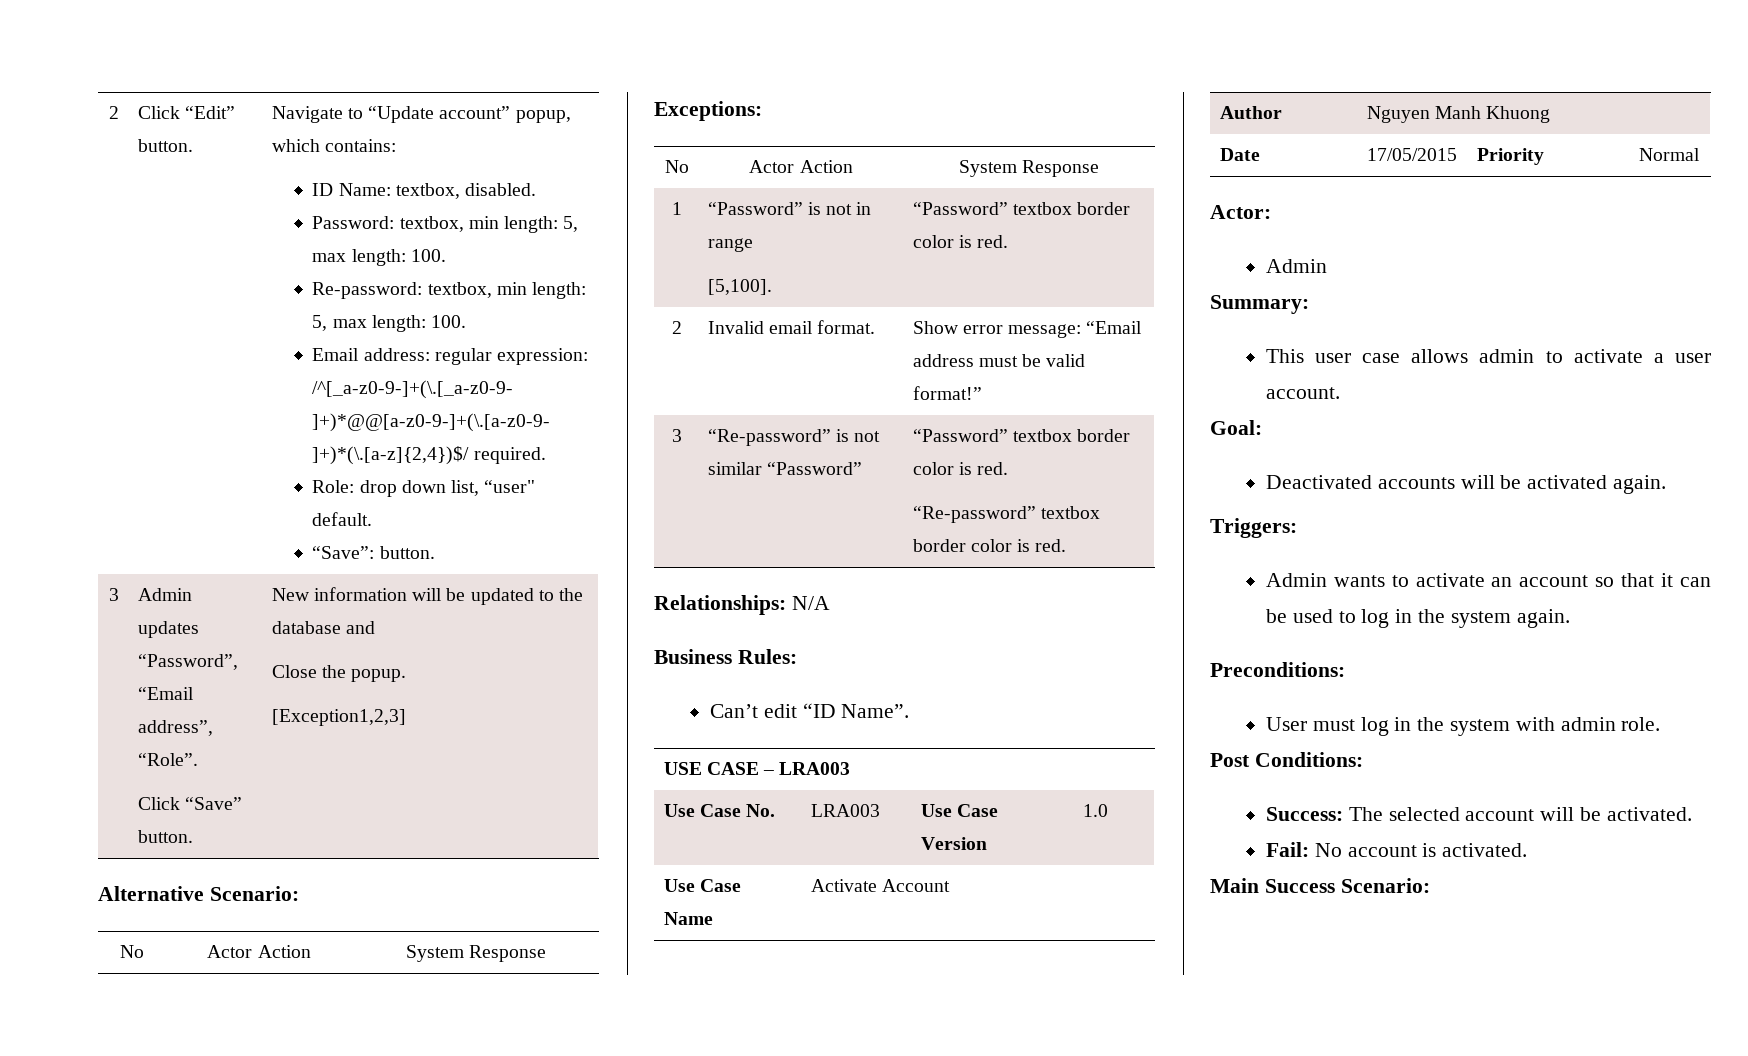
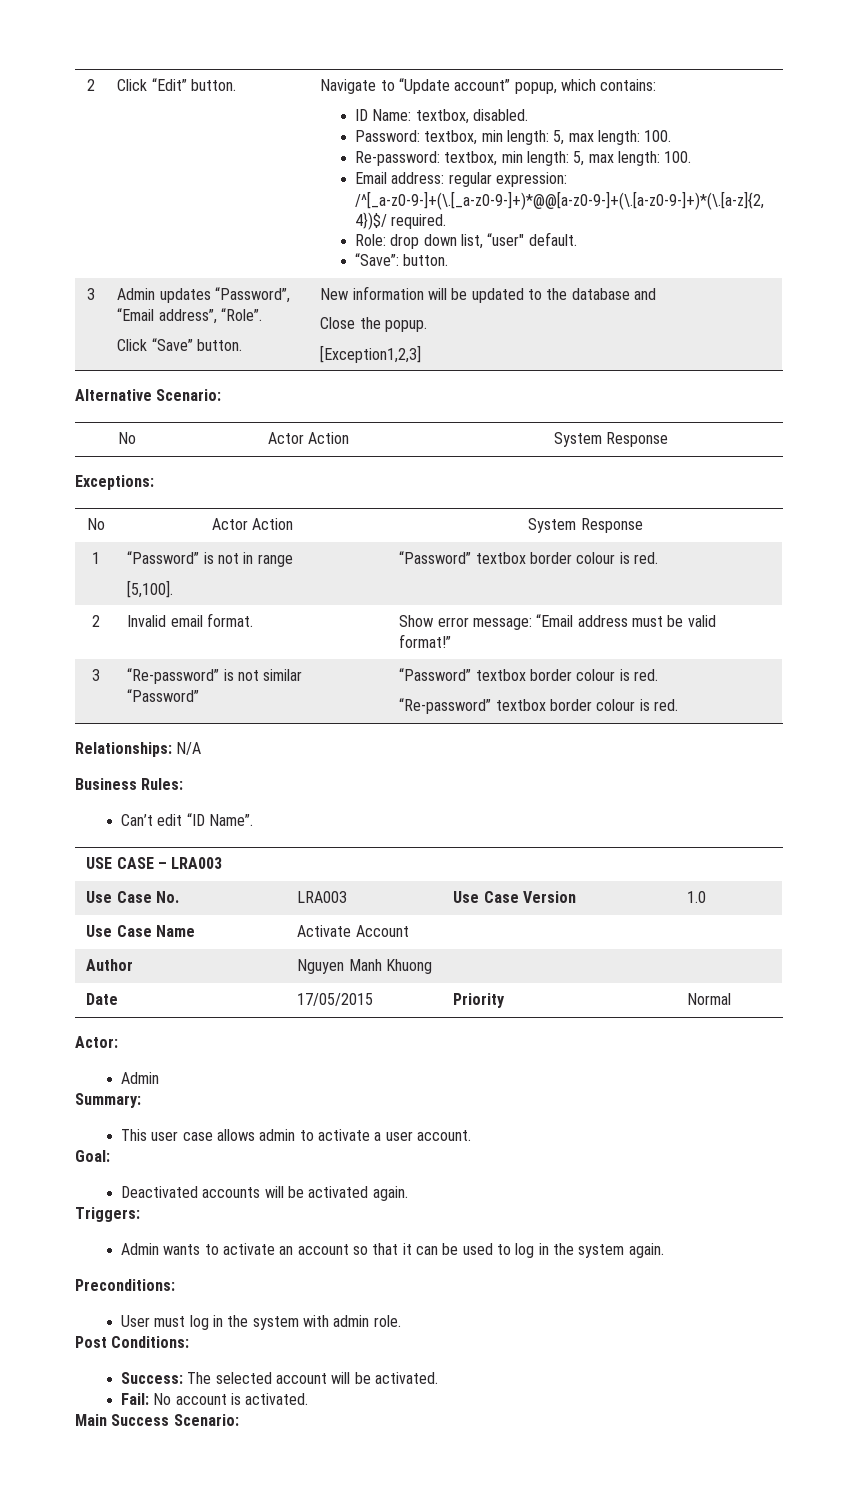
[912,235,954,248] color -> [576,552,616,564] colour
[912,462,954,475] color -> [576,669,616,681] colour
[970,539,1012,552] color -> [596,699,636,711] colour

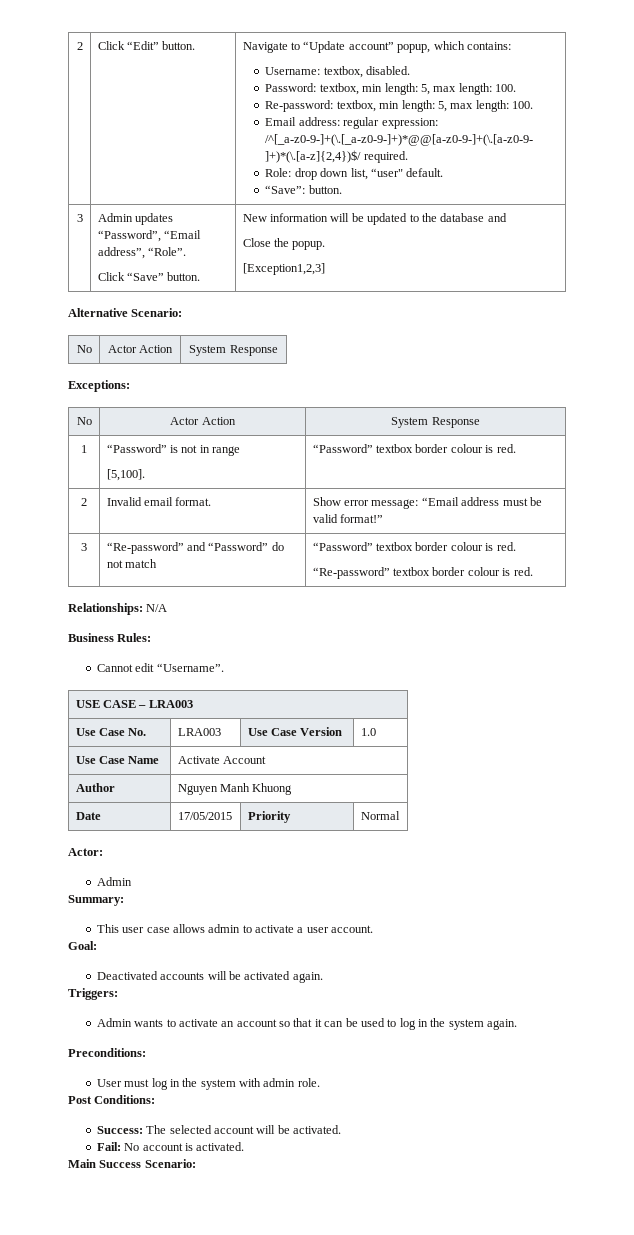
[354,109,412,121] ID Name: -> [265,67,321,75] Username:
[223,669,303,681] [127,689,200,702] is not similar “Password” -> [187,542,284,551] [106,559,158,568] and “Password” do not match
[121,813,254,826] Can’t edit “ID Name”. -> [96,663,224,672] Cannot edit “Username”.

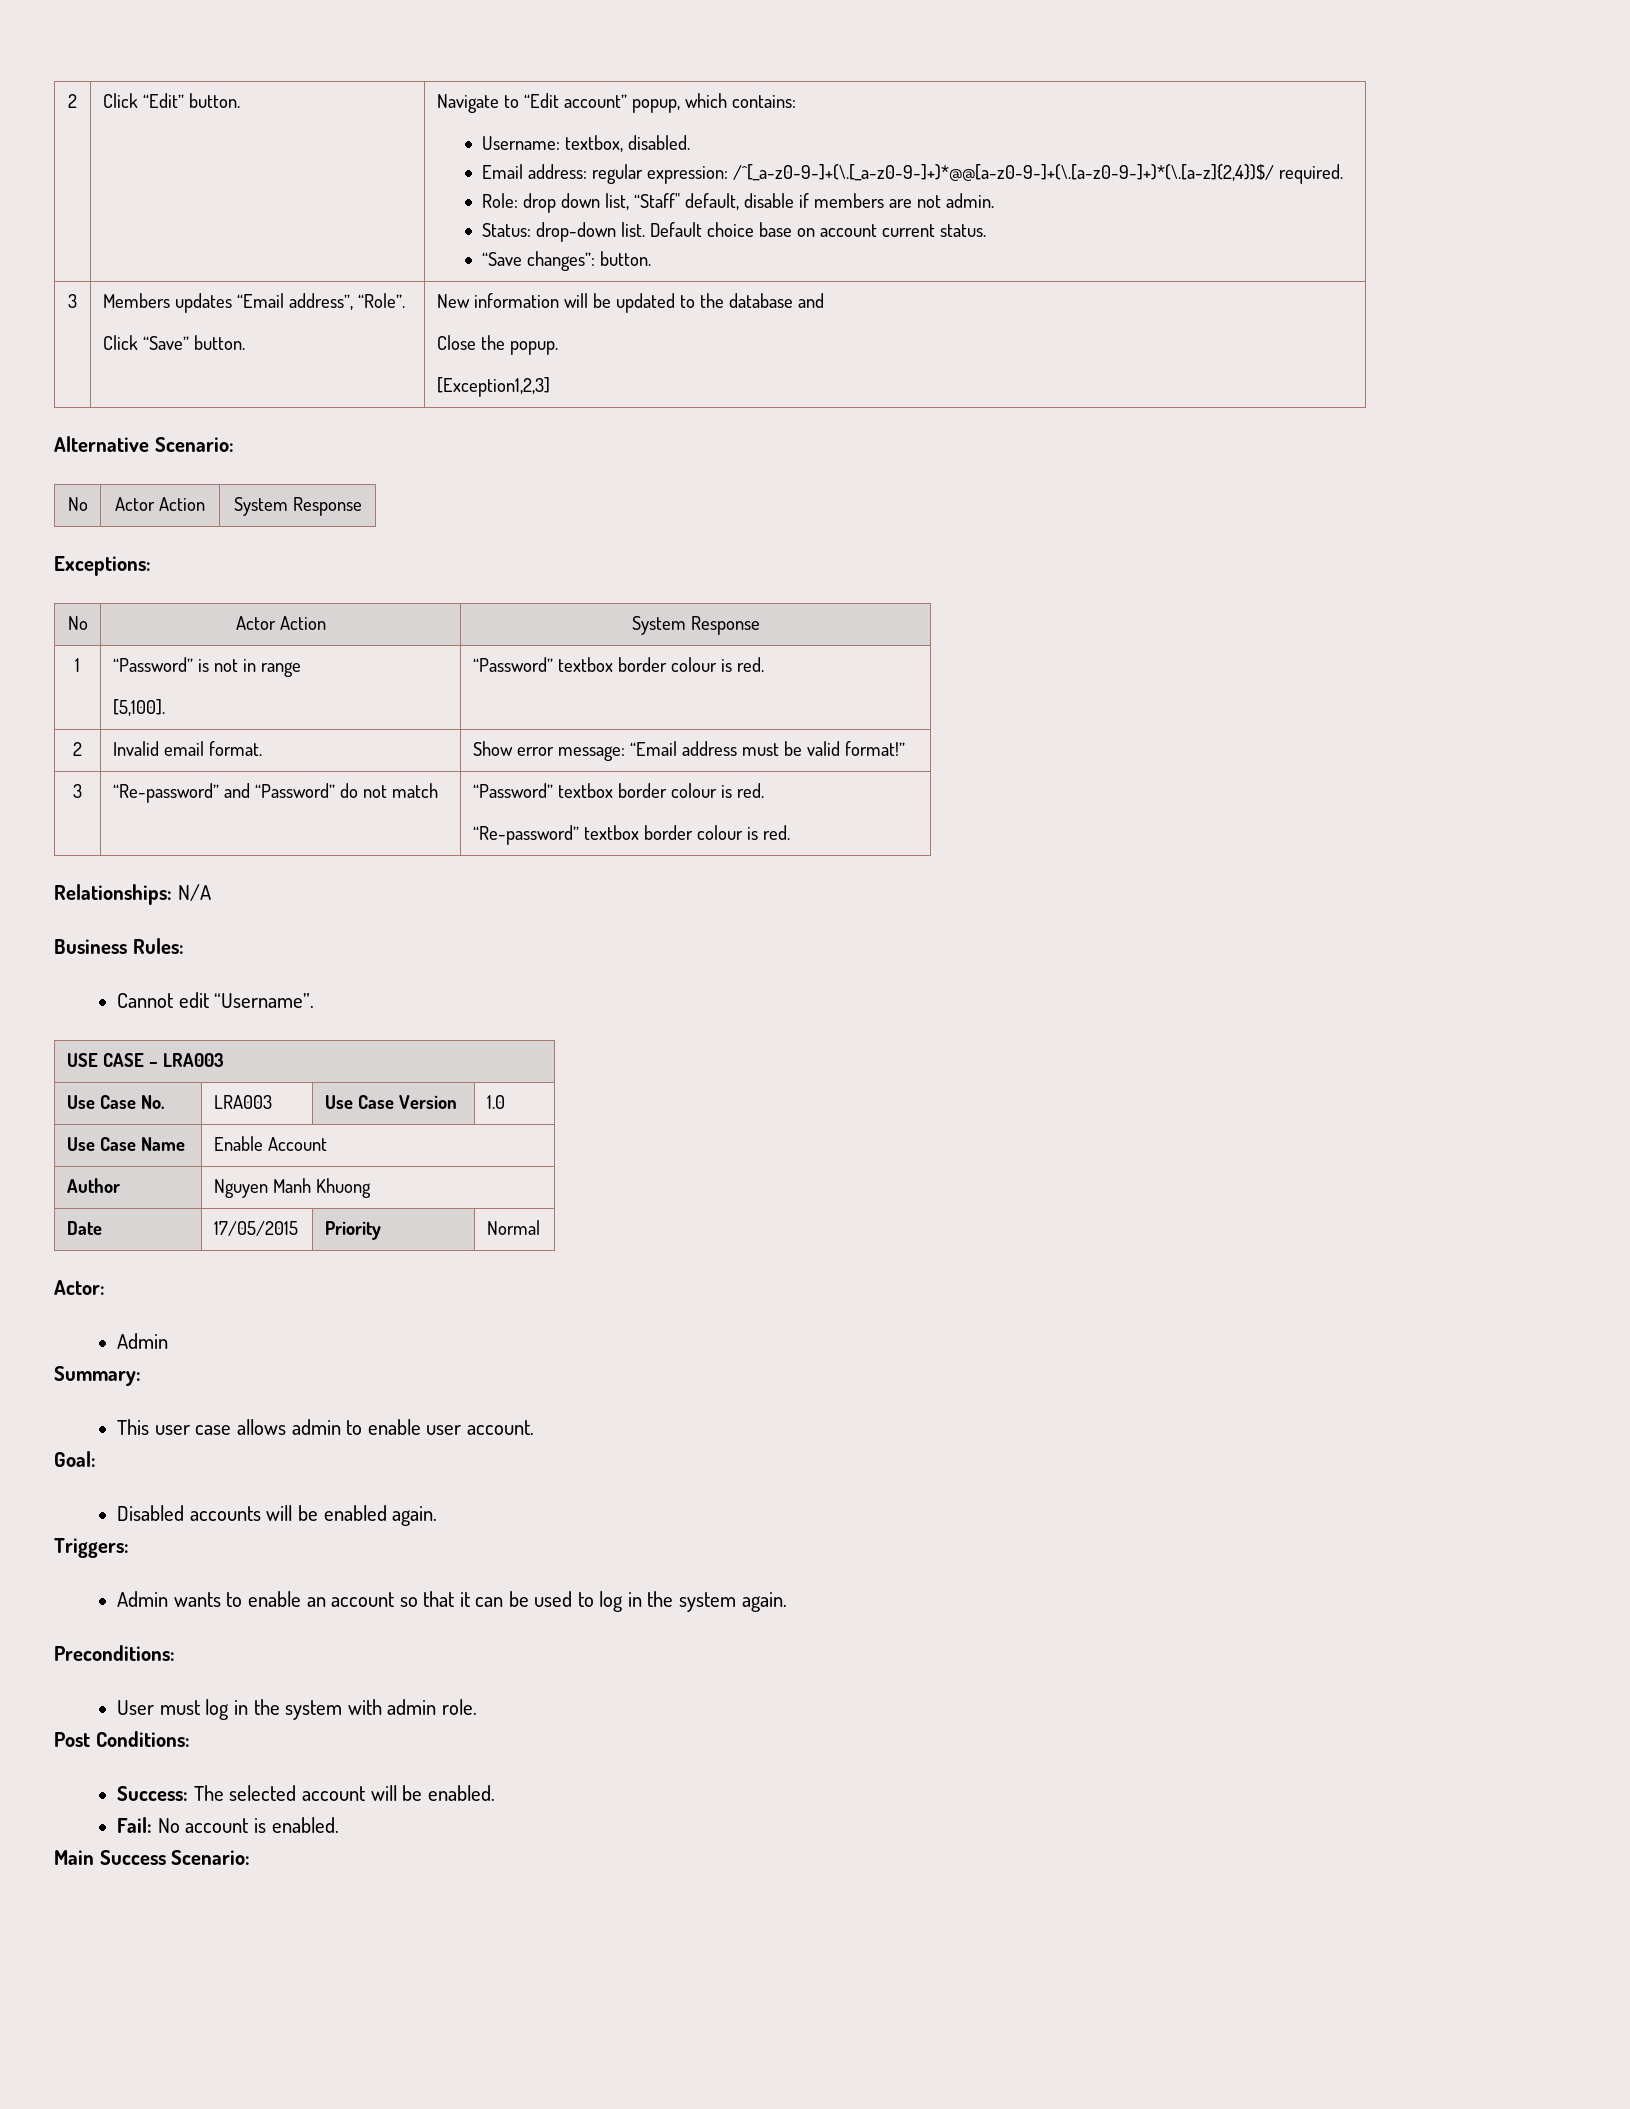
[303,41,346,53] “Update -> [523,93,559,108] “Edit
[265,83,517,95] [265,100,534,112] // Password: textbox, min length: 5, max length: 100. // Re-password: textbox, min length: 5, max length: 100. -> (690, 142) none
[370,168,444,177] [265,185,306,194] “user" default. // “Save”: -> [633,193,994,210] [481,222,986,242] [481,251,595,271] “Staff" default, disable if members are not admin. // Status: drop-down list. Default choice base on account current status. // “Save changes”:
[97,213,174,225] [97,230,161,242] Admin updates “Password”, -> [102,293,232,313] Members updates
[177,756,220,764] Activate -> [213,1136,263,1151] Enable
[255,925,304,933] activate a -> [367,1419,421,1435] enable
[96,971,158,980] Deactivated -> [117,1505,185,1521] Disabled
[244,971,291,980] activated -> [323,1505,387,1521] enabled
[178,1019,218,1027] activate -> [248,1591,302,1607] enable
[293,1125,342,1134] activated. -> [427,1785,495,1801] enabled.
[196,1142,245,1151] activated. -> [271,1817,339,1833] enabled.

